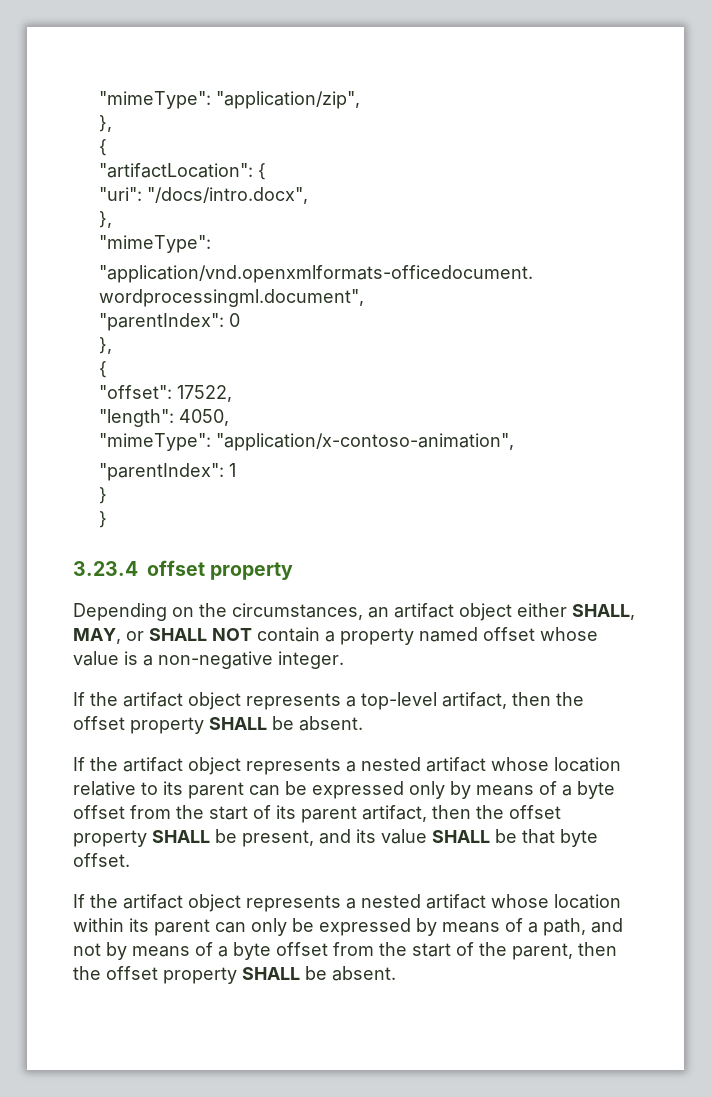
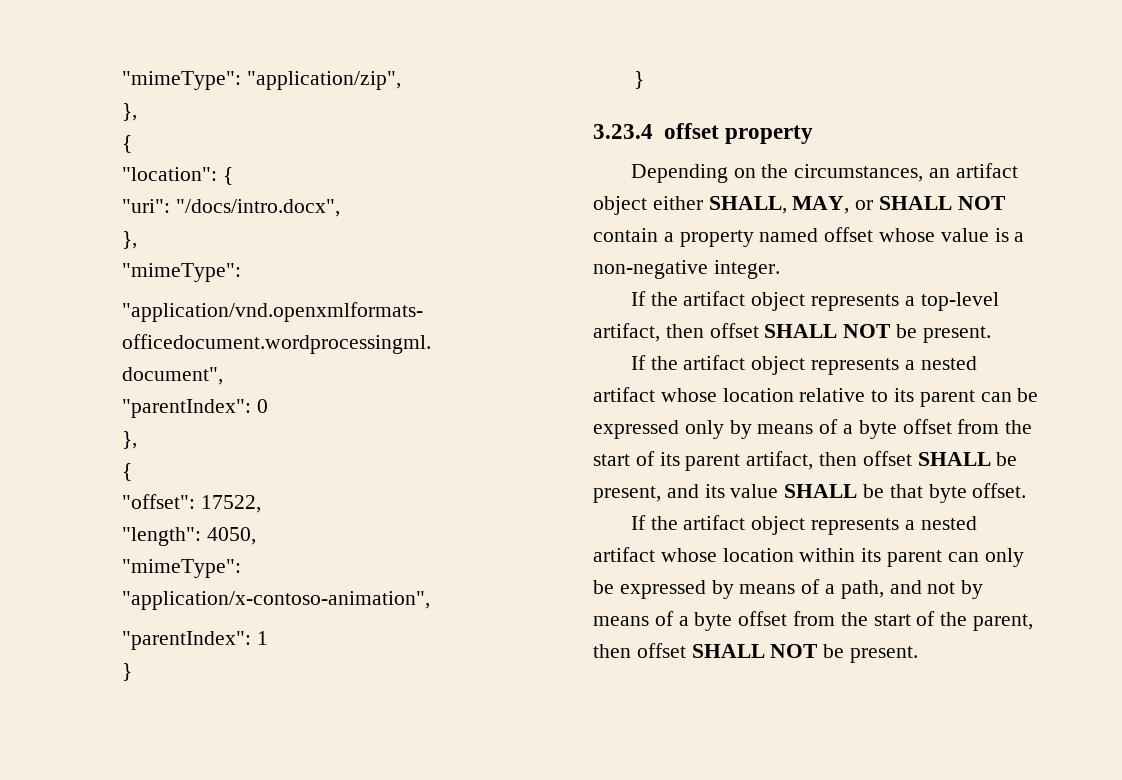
[98,163,253,178] "artifactLocation": -> [121,167,217,181] "location":
[556,692,584,706] [73,716,363,734] the offset property SHALL be absent. -> [709,323,991,343] offset SHALL NOT be present.
[476,805,561,819] [73,830,147,847] the offset property -> [862,451,912,466] offset
[73,966,396,984] the offset property SHALL be absent. -> [636,643,919,663] offset SHALL NOT be present.

